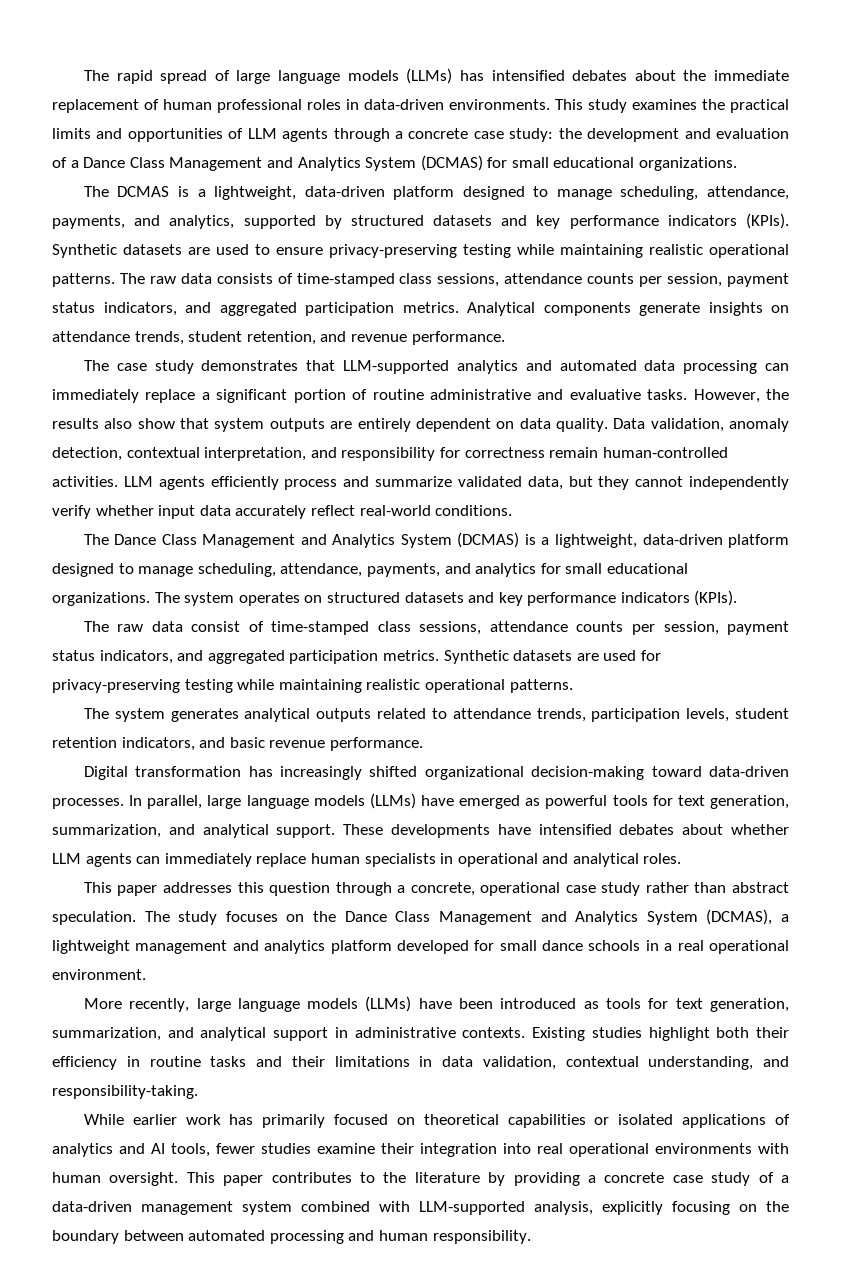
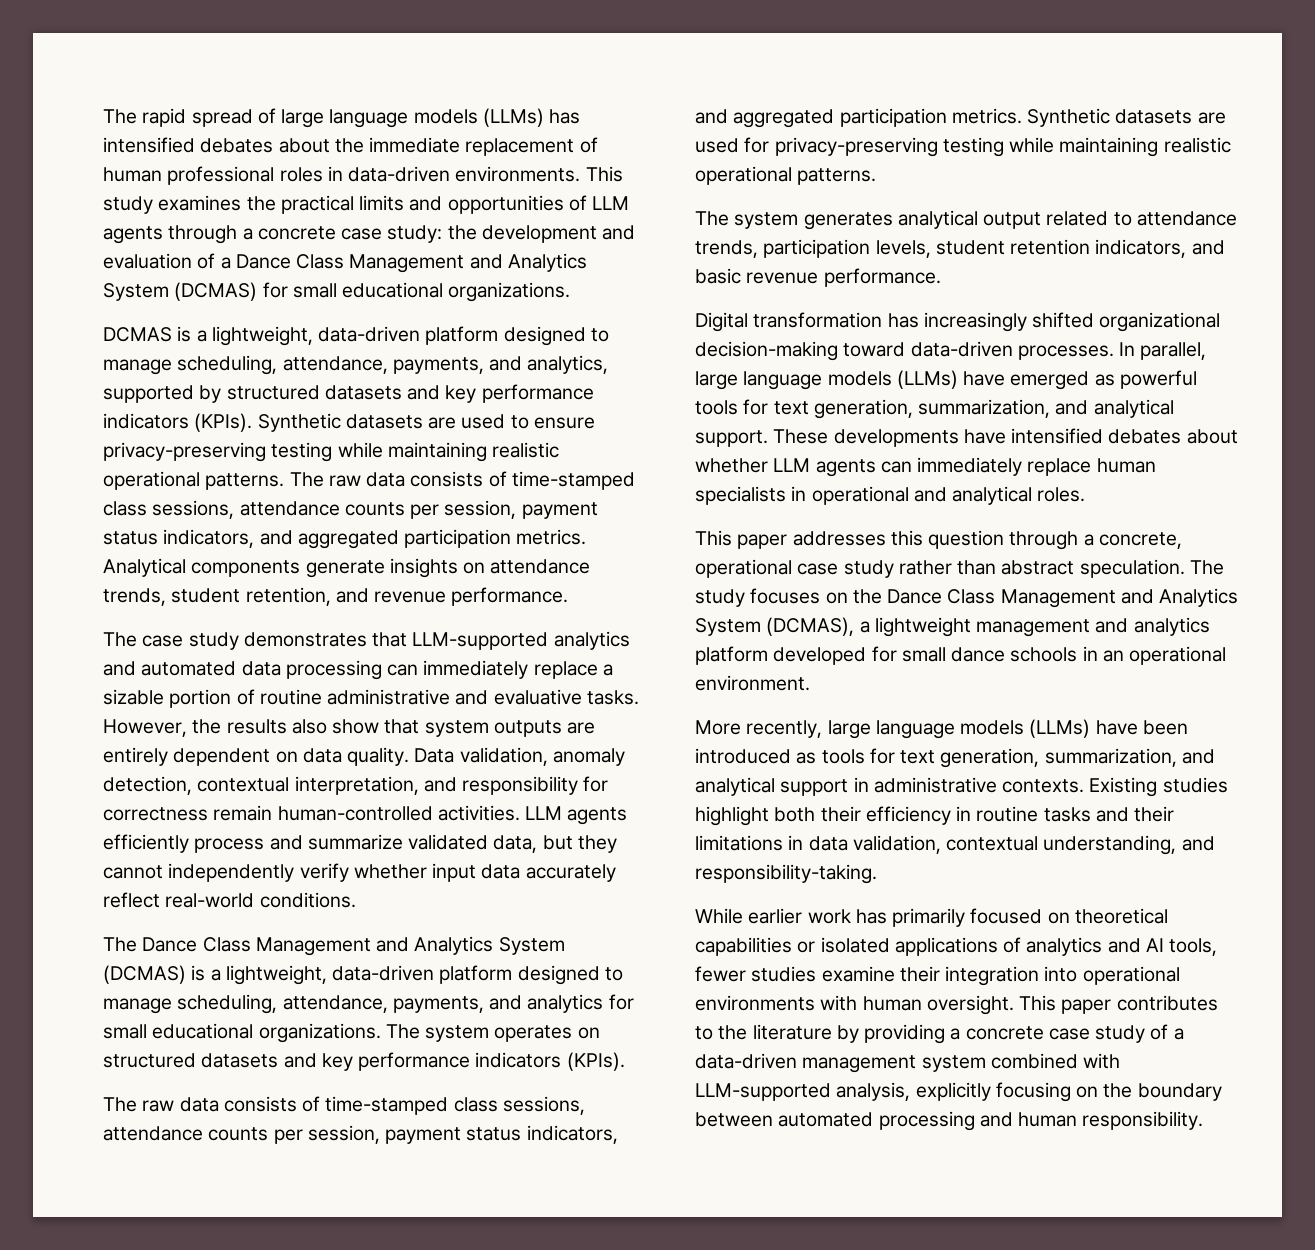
[83,186,109,197] The -> (571, 292) none
[216,389,288,403] significant -> [103,689,164,705] sizable
[191,621,241,632] consist -> [223,1096,297,1112] consists
[316,708,372,722] outputs -> [983,212,1042,229] output
[664,940,704,951] a real -> [1102,650,1124,662] an
[537,1143,563,1154] real -> (1078, 974) none

